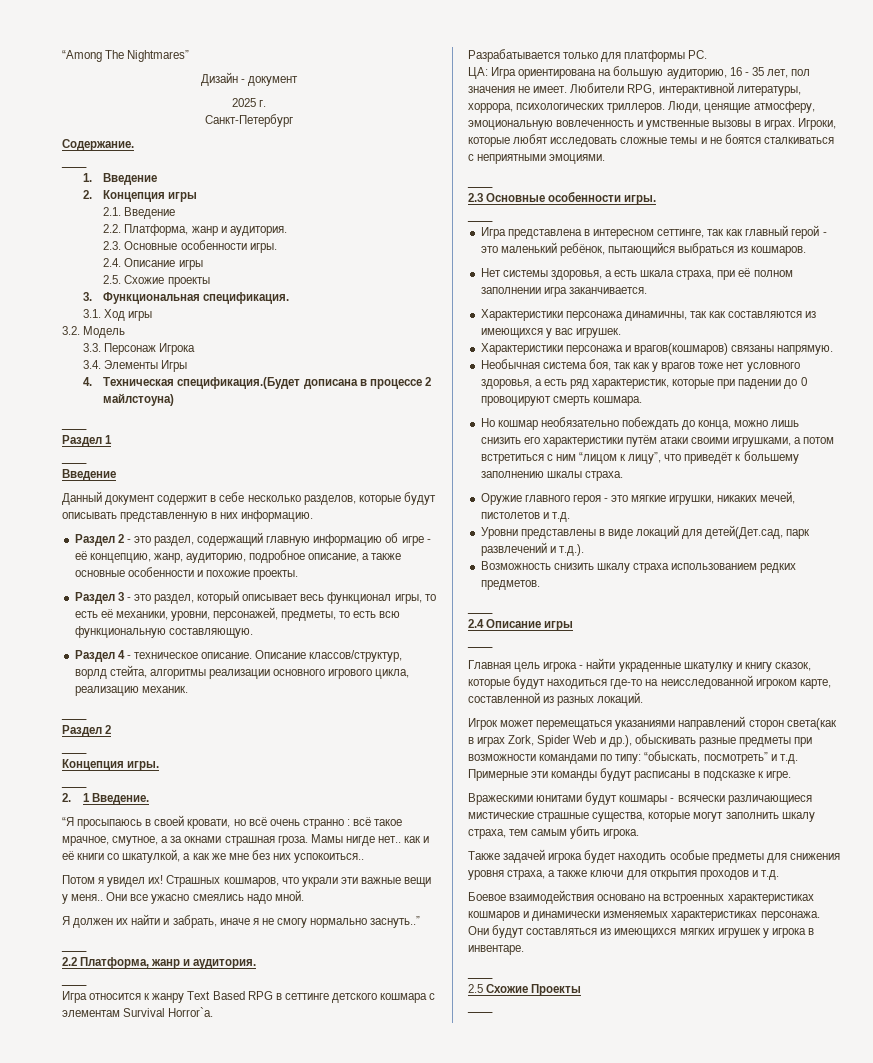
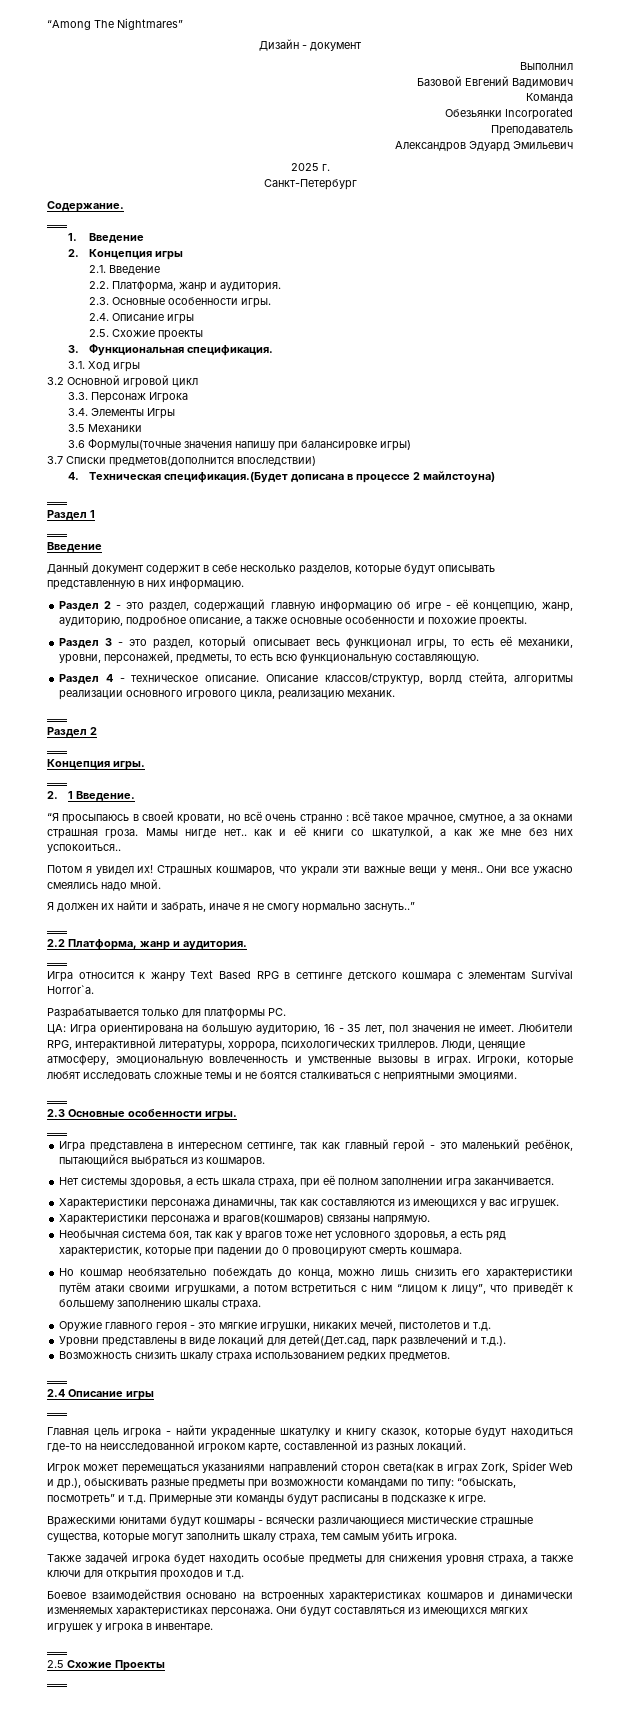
(299, 81) none -> [520,62,573,70] [417,76,573,88] [526,93,573,103] [445,108,573,120] [491,125,573,136] [395,141,573,152] // Выполнил // Базовой Евгений Вадимович // Команда // Обезьянки Incorporated // Преподаватель // Александров Эдуард Эмильевич
[62,326,126,338] 3.2. Модель -> [47,375,198,388] 3.2 Основной игровой цикл
(187, 366) none -> [67,424,142,432] [67,439,411,451] [47,456,316,467] // 3.5 Механики // 3.6 Формулы(точные значения напишу при балансировке игры) // 3.7 Списки предметов(дополнится впоследствии)

